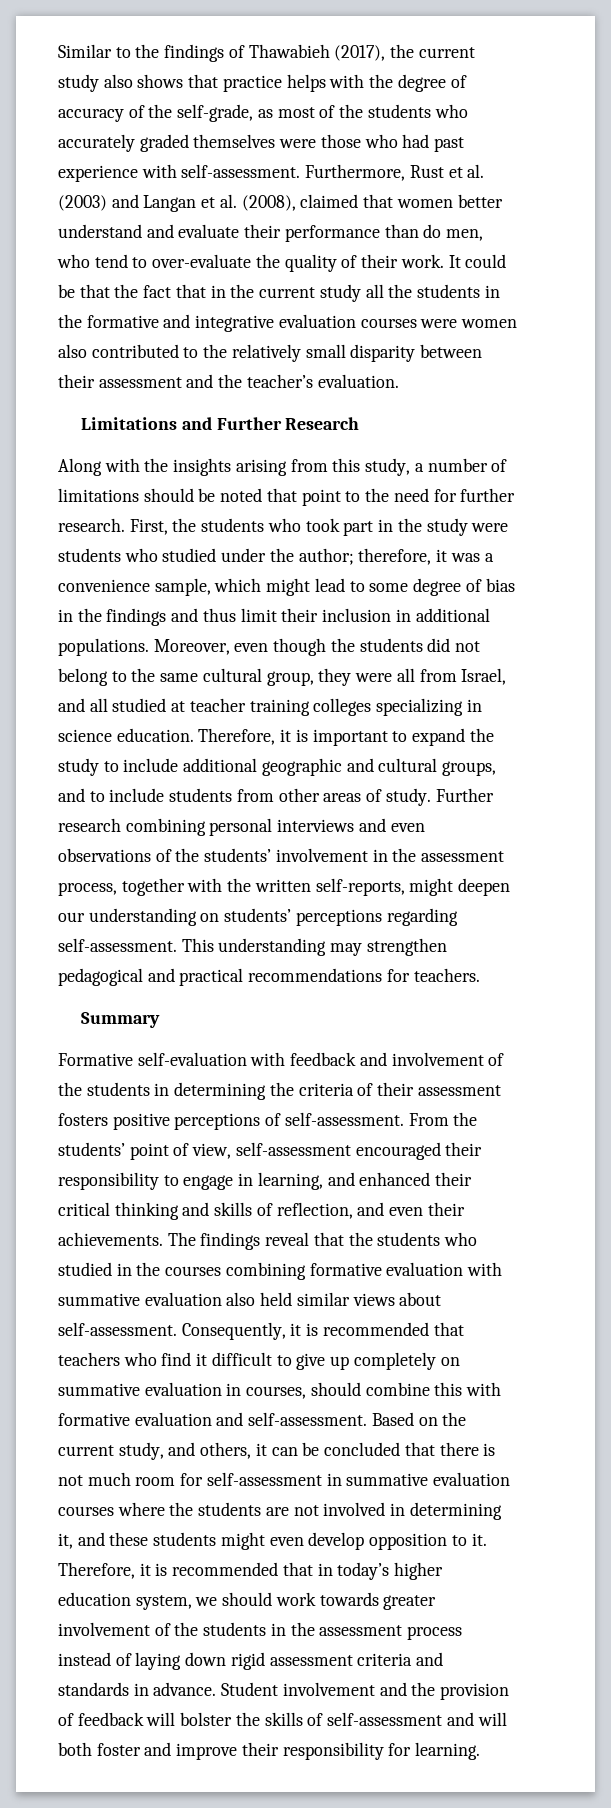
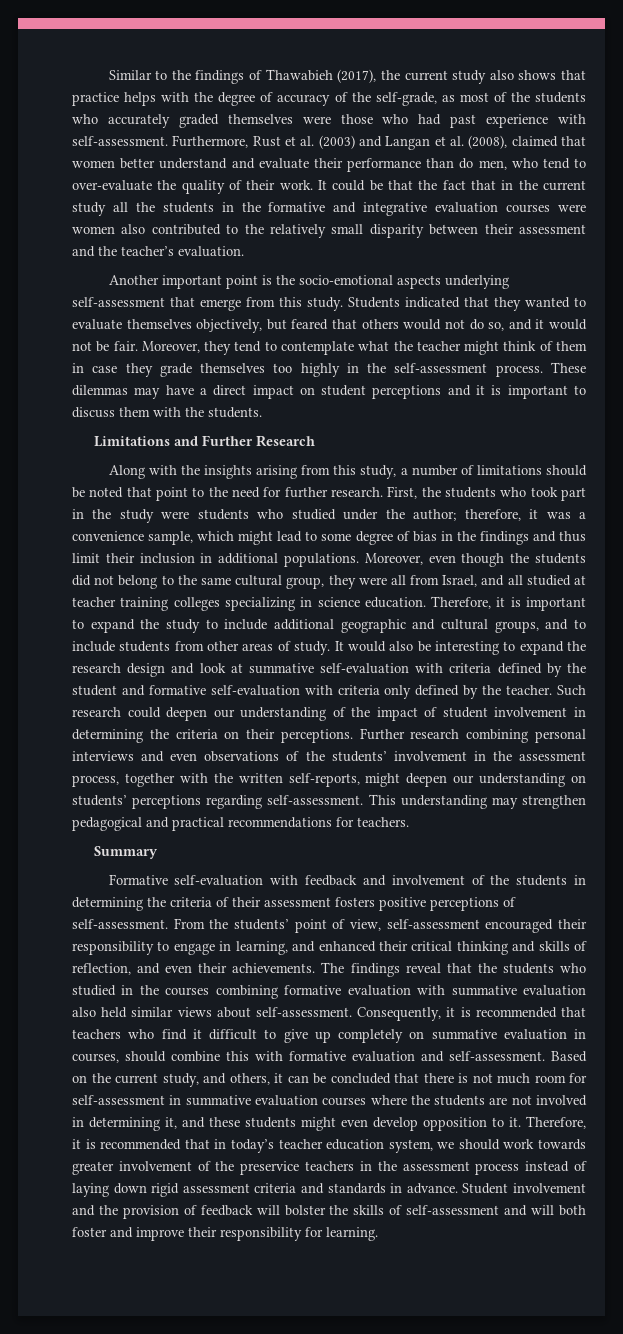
(399, 381) none -> [108,275,509,289] [72,297,586,311] [72,319,588,333] [72,341,587,355] [72,362,586,377] [72,385,587,399] [72,407,262,418] // Another important point is the socio-emotional aspects underlying self-assessment that emerge from this study. Students indicated that they wanted to evaluate themselves objectively, but feared that others would not do so, and it would not be fair. Moreover, they tend to contemplate what the teacher might think of them in case they grade themselves too highly in the self-assessment process. These dilemmas may have a direct impact on student perceptions and it is important to discuss them with the students.
(431, 797) none -> [334,641,586,655] [72,663,586,677] [72,685,587,699] [72,707,586,721] [72,729,353,743] It would also be interesting to expand the research design and look at summative self-evaluation with criteria defined by the student and formative self-evaluation with criteria only defined by the teacher. Such research could deepen our understanding of the impact of student involvement in determining the criteria on their perceptions.
[394,1562,444,1580] higher -> [278,1139,323,1149] teacher
[203,1622,267,1636] students -> [240,1161,355,1175] preservice teachers

